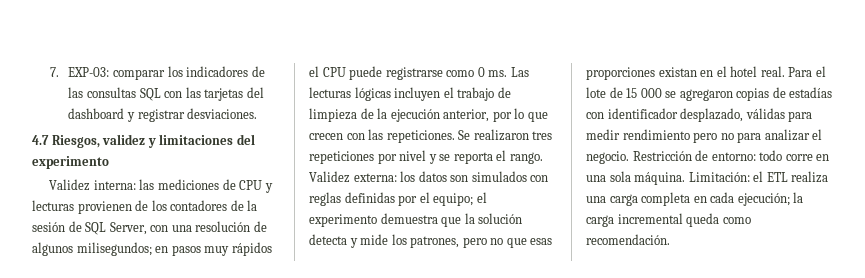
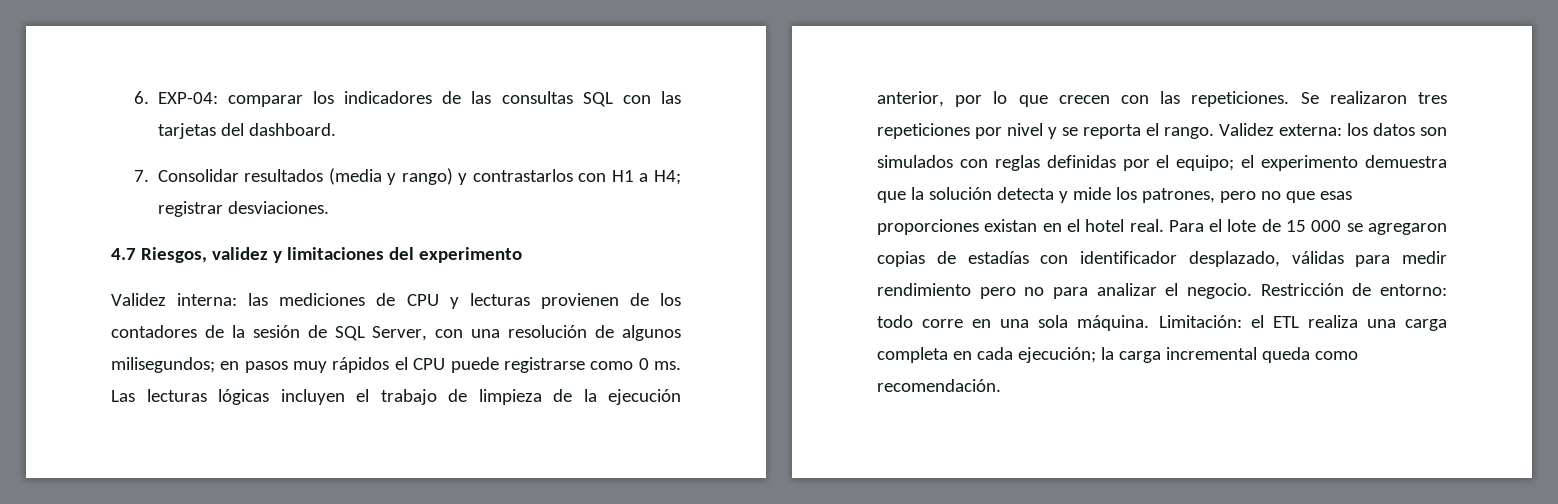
[50,67,110,77] 7. EXP-03: -> [133,91,218,104] 6. EXP-04:
[68,108,135,122] dashboard y -> [248,123,336,136] [133,168,681,185] dashboard. // 7. Consolidar resultados (media y rango) y contrastarlos con H1 a H4;

